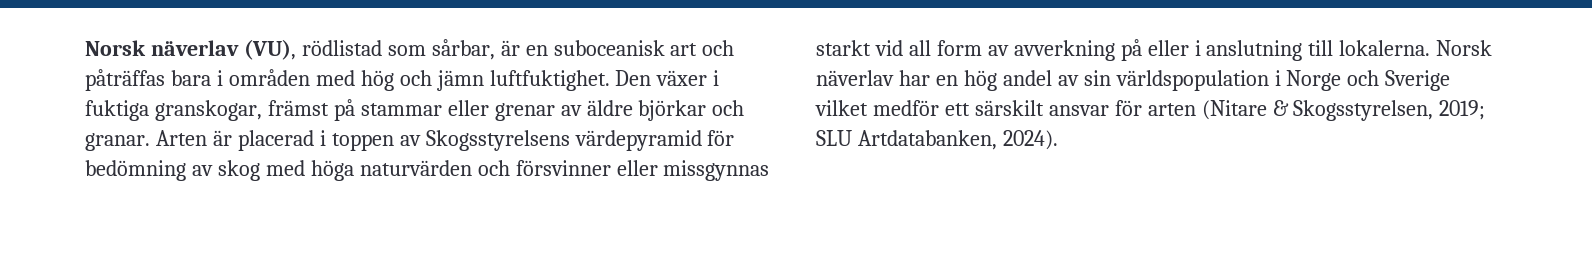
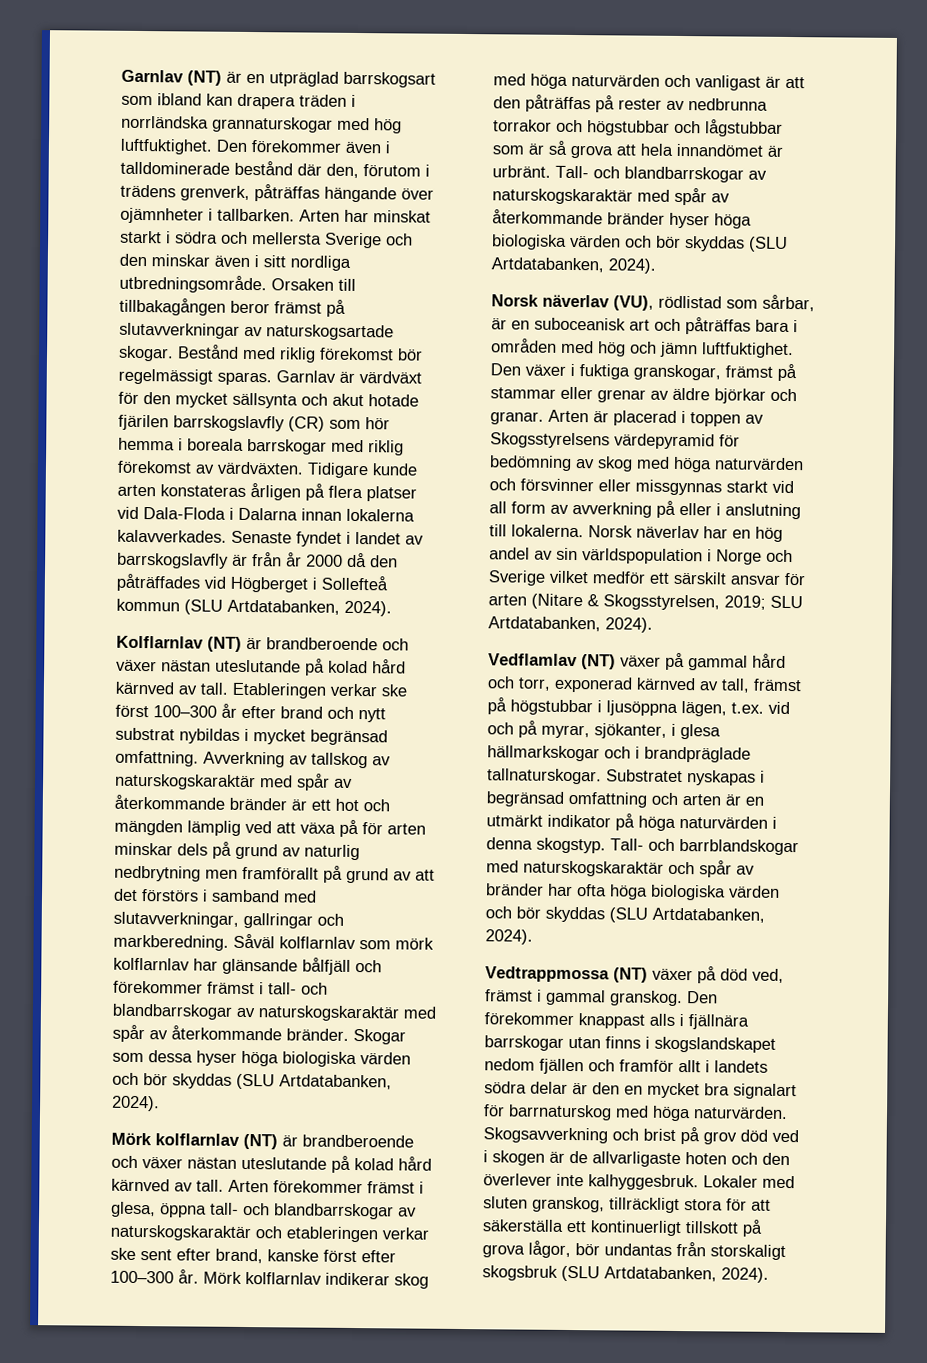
(85, 48) none -> [121,69,436,88] [121,93,356,110] [121,115,402,134] [120,138,390,155] [120,160,430,179] [120,184,434,203] [120,207,431,224] [120,230,413,249] [119,253,351,271] [119,274,356,294] [119,297,346,317] [119,322,394,341] [118,344,423,363] [118,368,422,386] [118,391,419,409] [118,414,390,432] [118,437,404,456] [117,460,418,479] [117,483,417,502] [117,506,415,522] [117,529,424,547] [117,552,398,569] [116,573,388,593] [116,598,392,617] [116,635,409,652] [116,658,406,676] [115,681,407,699] [115,703,386,723] [115,727,388,746] [115,750,391,769] [114,773,353,791] [114,794,390,812] [114,819,426,838] [114,841,360,861] [114,865,435,884] [113,888,317,903] [113,911,344,929] [113,933,434,951] [113,957,382,975] [113,980,328,995] [112,1003,436,1022] [112,1024,406,1045] [112,1050,411,1068] [112,1072,392,1090] [112,1095,160,1112] [111,1132,414,1150] [111,1155,432,1173] [111,1178,424,1194] [111,1201,417,1220] [110,1224,429,1243] [110,1247,396,1264] [110,1269,429,1289] [493,73,805,91] [493,94,768,113] [493,119,783,137] [492,140,783,159] [492,165,767,183] [492,187,730,206] [492,209,752,229] [491,234,788,252] [491,257,656,274] Garnlav (NT) är en utpräglad barrskogsart som ibland kan drapera träden i norrländska grannaturskogar med hög luftfuktighet. Den förekommer även i talldominerade bestånd där den, förutom i trädens grenverk, påträffas hängande över ojämnheter i tallbarken. Arten har minskat starkt i södra och mellersta Sverige och den minskar även i sitt nordliga utbredningsområde. Orsaken till tillbakagången beror främst på slutavverkningar av naturskogsartade skogar. Bestånd med riklig förekomst bör regelmässigt sparas. Garnlav är värdväxt för den mycket sällsynta och akut hotade fjärilen barrskogslavfly (CR) som hör hemma i boreala barrskogar med riklig förekomst av värdväxten. Tidigare kunde arten konstateras årligen på flera platser vid Dala-Floda i Dalarna innan lokalerna kalavverkades. Senaste fyndet i landet av barrskogslavfly är från år 2000 då den påträffades vid Högberget i Sollefteå kommun (SLU Artdatabanken, 2024). // Kolflarnlav (NT) är brandberoende och växer nästan uteslutande på kolad hård kärnved av tall. Etableringen verkar ske först 100–300 år efter brand och nytt substrat nybildas i mycket begränsad omfattning. Avverkning av tallskog av naturskogskaraktär med spår av återkommande bränder är ett hot och mängden lämplig ved att växa på för arten minskar dels på grund av naturlig nedbrytning men framförallt på grund av att det förstörs i samband med slutavverkningar, gallringar och markberedning. Såväl kolflarnlav som mörk kolflarnlav har glänsande bålfjäll och förekommer främst i tall- och blandbarrskogar av naturskogskaraktär med spår av återkommande bränder. Skogar som dessa hyser höga biologiska värden och bör skyddas (SLU Artdatabanken, 2024). // Mörk kolflarnlav (NT) är brandberoende och växer nästan uteslutande på kolad hård kärnved av tall. Arten förekommer främst i glesa, öppna tall- och blandbarrskogar av naturskogskaraktär och etableringen verkar ske sent efter brand, kanske först efter 100–300 år. Mörk kolflarnlav indikerar skog med höga naturvärden och vanligast är att den påträffas på rester av nedbrunna torrakor och högstubbar och lågstubbar som är så grova att hela innandömet är urbränt. Tall- och blandbarrskogar av naturskogskaraktär med spår av återkommande bränder hyser höga biologiska värden och bör skyddas (SLU Artdatabanken, 2024). //
(1058, 140) none -> [488,652,786,671] [487,676,802,693] [487,697,790,717] [487,720,721,740] [487,745,751,763] [487,768,765,786] [486,791,764,808] [486,813,777,831] [486,837,799,856] [486,860,755,878] [486,883,780,901] [485,906,765,923] [485,929,533,945] [485,966,784,984] [485,989,718,1007] [484,1012,749,1030] [484,1035,776,1053] [484,1058,768,1075] [484,1081,797,1100] [483,1104,788,1122] [483,1127,799,1145] [483,1150,790,1168] [483,1173,795,1191] [483,1196,771,1214] [482,1219,763,1237] [482,1240,786,1261] [482,1265,769,1283] // Vedflamlav (NT) växer på gammal hård och torr, exponerad kärnved av tall, främst på högstubbar i ljusöppna lägen, t.ex. vid och på myrar, sjökanter, i glesa hällmarkskogar och i brandpräglade tallnaturskogar. Substratet nyskapas i begränsad omfattning och arten är en utmärkt indikator på höga naturvärden i denna skogstyp. Tall- och barrblandskogar med naturskogskaraktär och spår av bränder har ofta höga biologiska värden och bör skyddas (SLU Artdatabanken, 2024). // Vedtrappmossa (NT) växer på död ved, främst i gammal granskog. Den förekommer knappast alls i fjällnära barrskogar utan finns i skogslandskapet nedom fjällen och framför allt i landets södra delar är den en mycket bra signalart för barrnaturskog med höga naturvärden. Skogsavverkning och brist på grov död ved i skogen är de allvarligaste hoten och den överlever inte kalhyggesbruk. Lokaler med sluten granskog, tillräckligt stora för att säkerställa ett kontinuerligt tillskott på grova lågor, bör undantas från storskaligt skogsbruk (SLU Artdatabanken, 2024).

